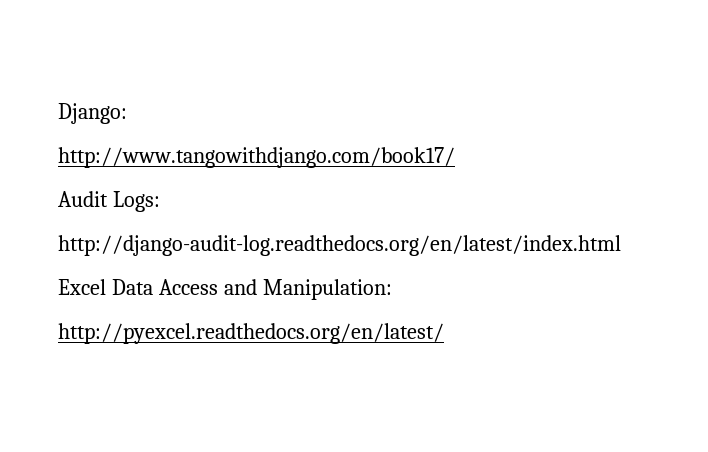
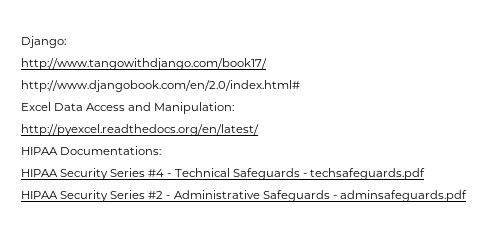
[58,191,160,212] [58,235,621,256] Audit Logs: // http://django-audit-log.readthedocs.org/en/latest/index.html -> [21,80,300,92] http://www.djangobook.com/en/2.0/index.html#
(444, 333) none -> [21,146,162,155] [21,168,425,180] [21,190,467,202] // HIPAA Documentations: // HIPAA Security Series #4 - Technical Safeguards - techsafeguards.pdf // HIPAA Security Series #2 - Administrative Safeguards - adminsafeguards.pdf

